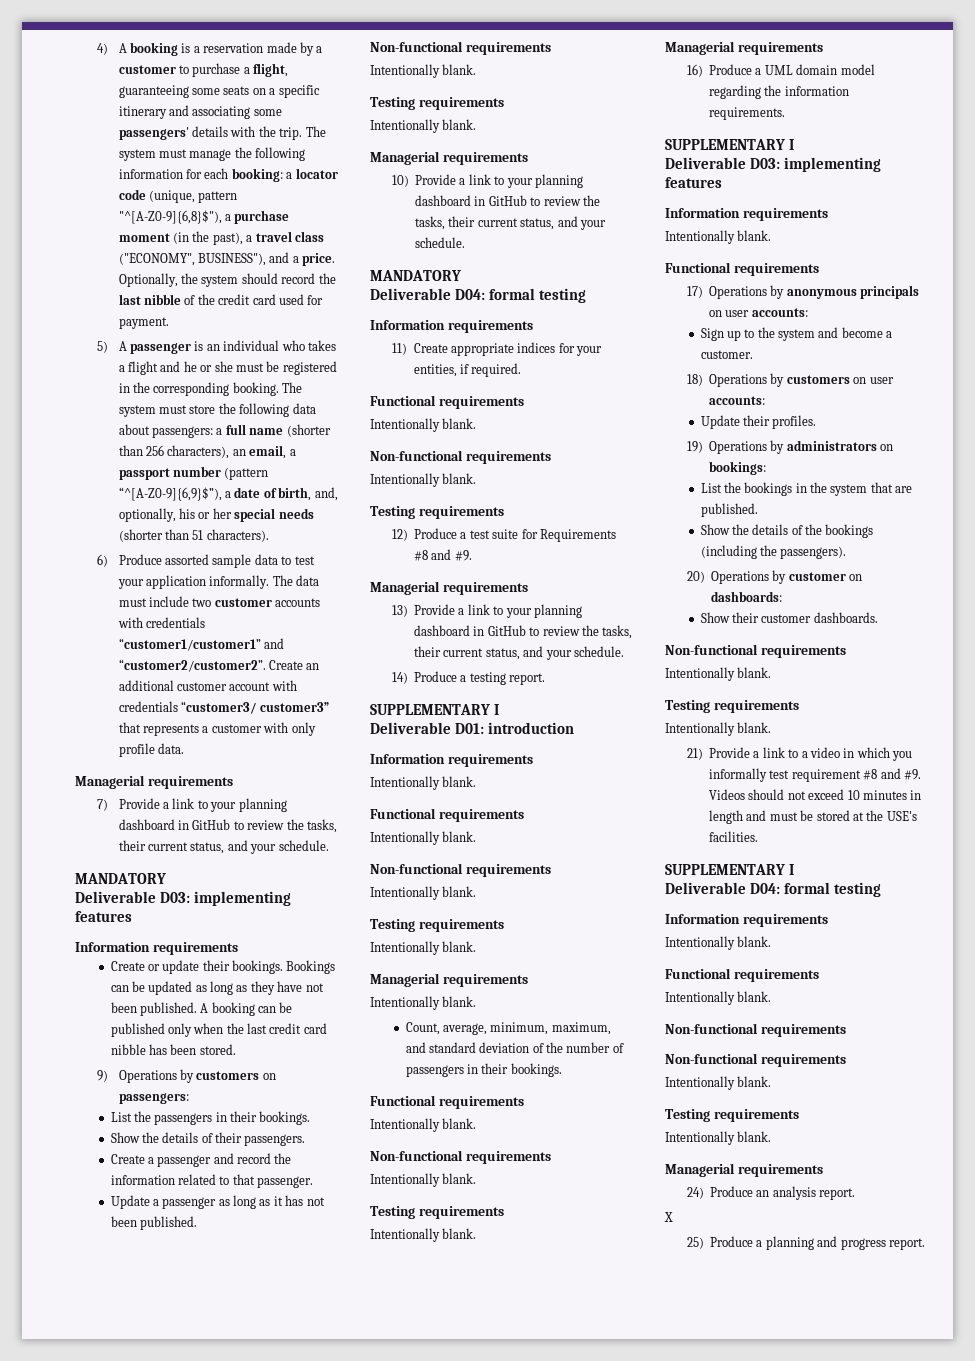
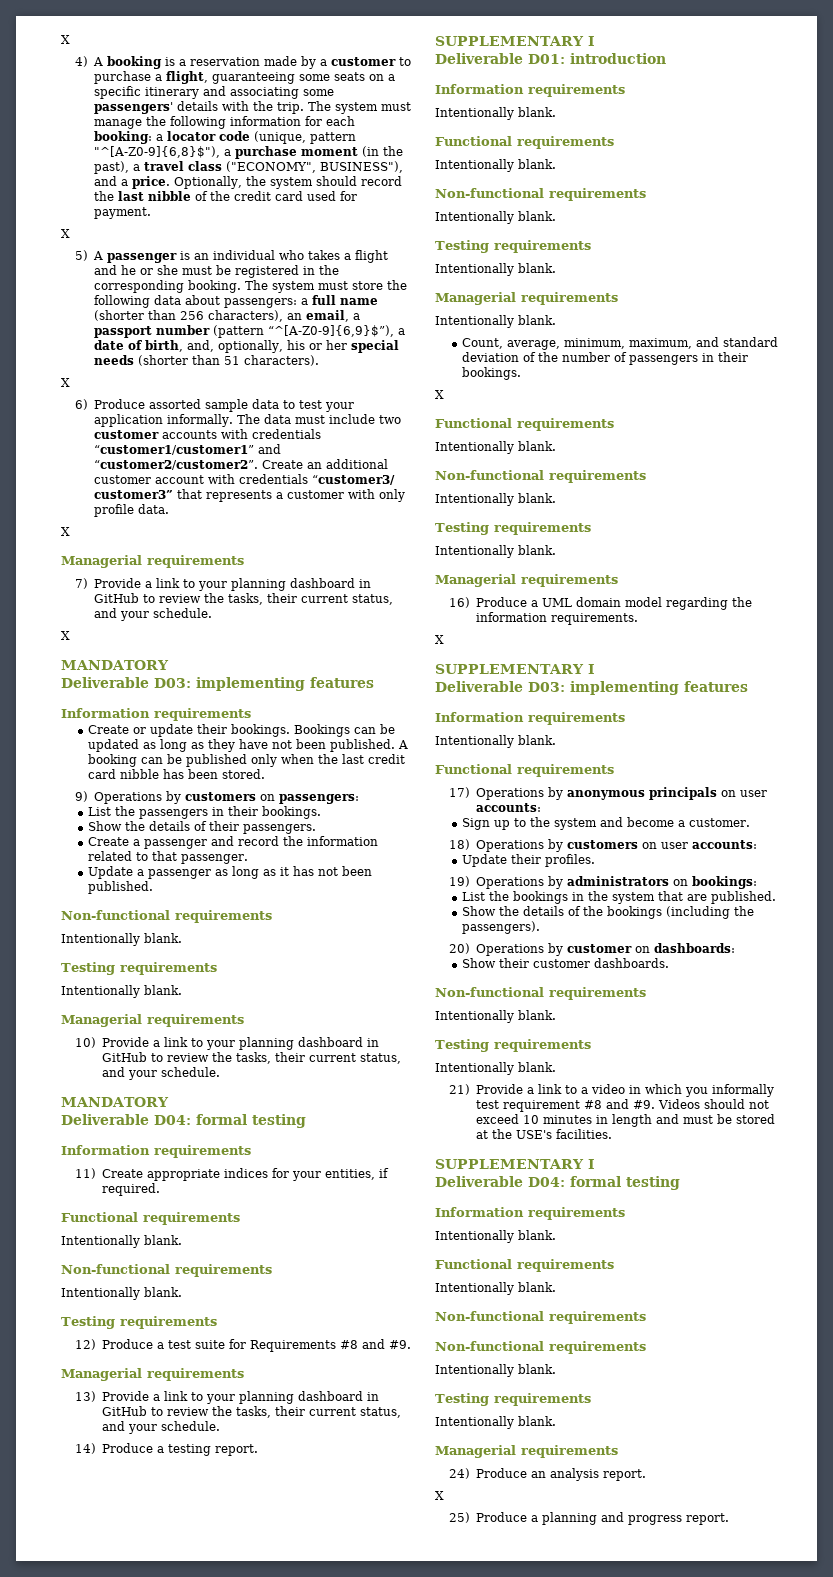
(96, 49) none -> [61,35,70,44] X //
(169, 323) none -> [61,229,70,238] // X
(269, 535) none -> [61,378,70,387] // X
(185, 748) none -> [61,527,70,536] // X
(329, 845) none -> [61,631,70,640] // X
(562, 1070) none -> [435,390,444,399] // X
(786, 113) none -> [435,635,444,644] // X

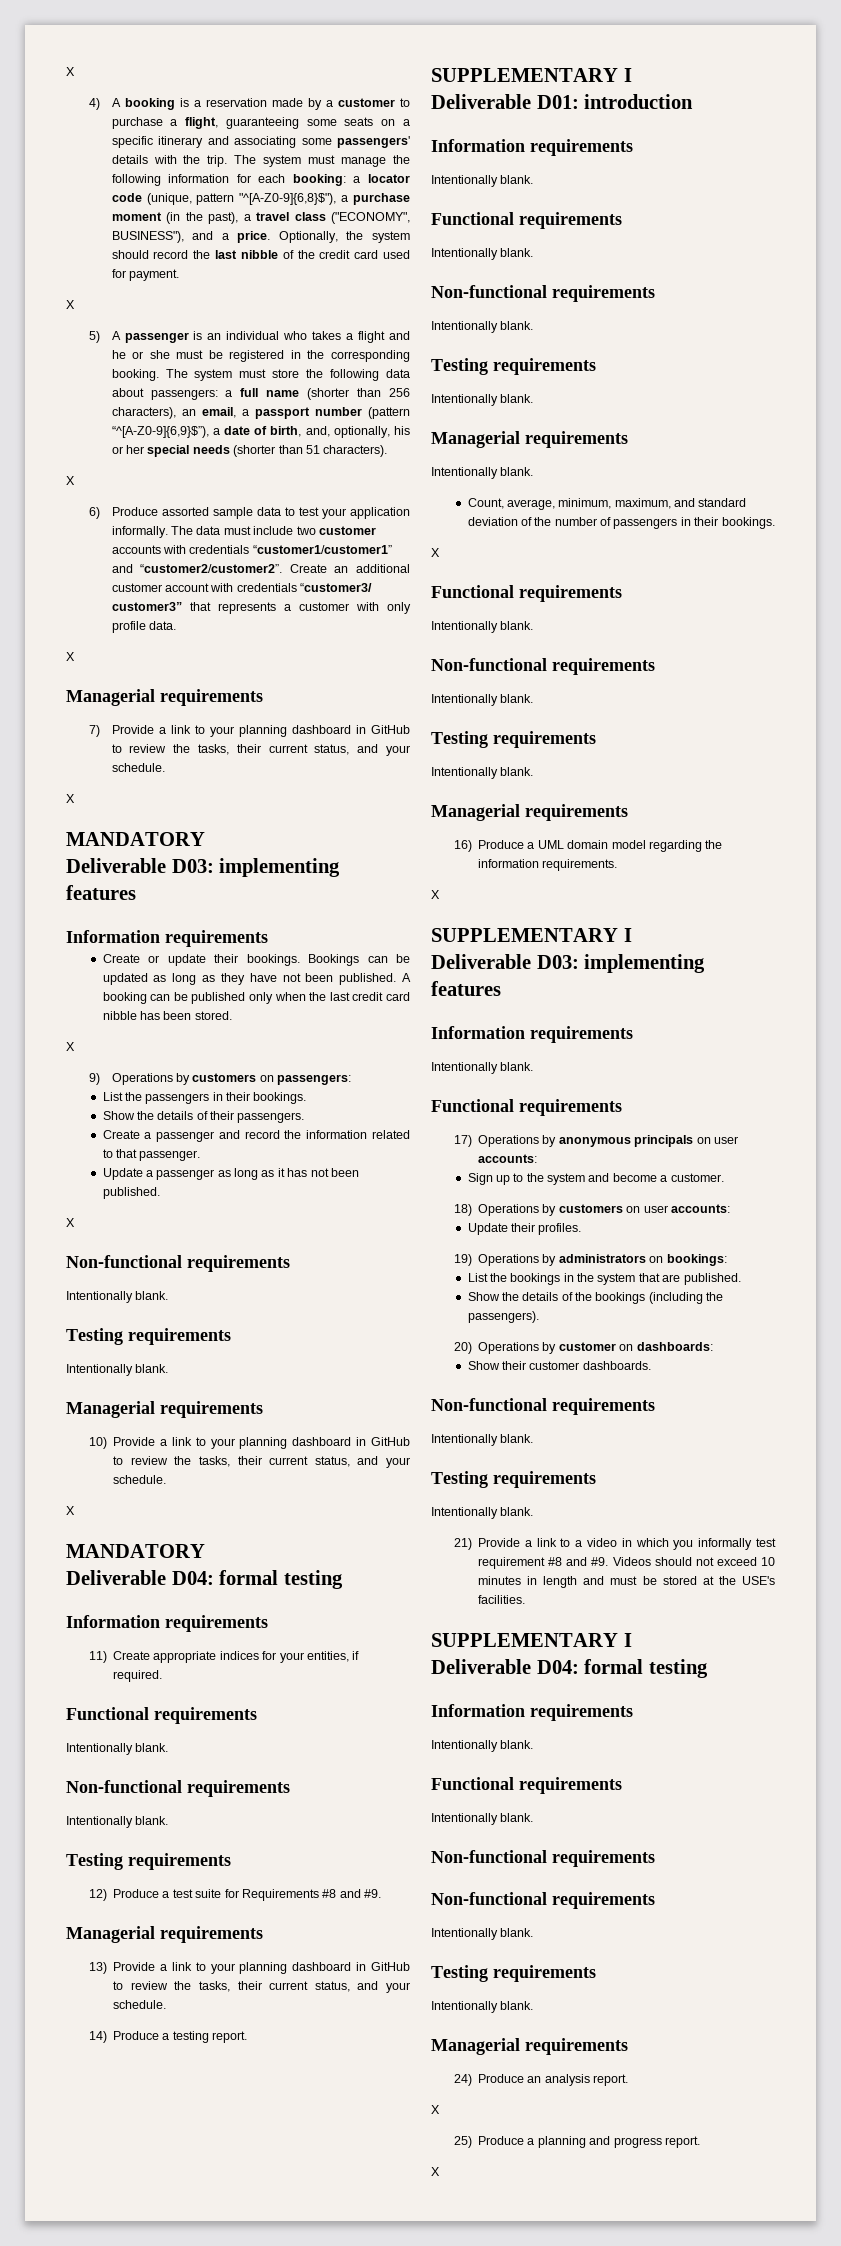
(265, 774) none -> [66,1042,75,1051] // X
(153, 887) none -> [66,1218,75,1227] // X
(221, 1072) none -> [66,1506,75,1515] // X
(730, 1519) none -> [431,2167,440,2176] // X

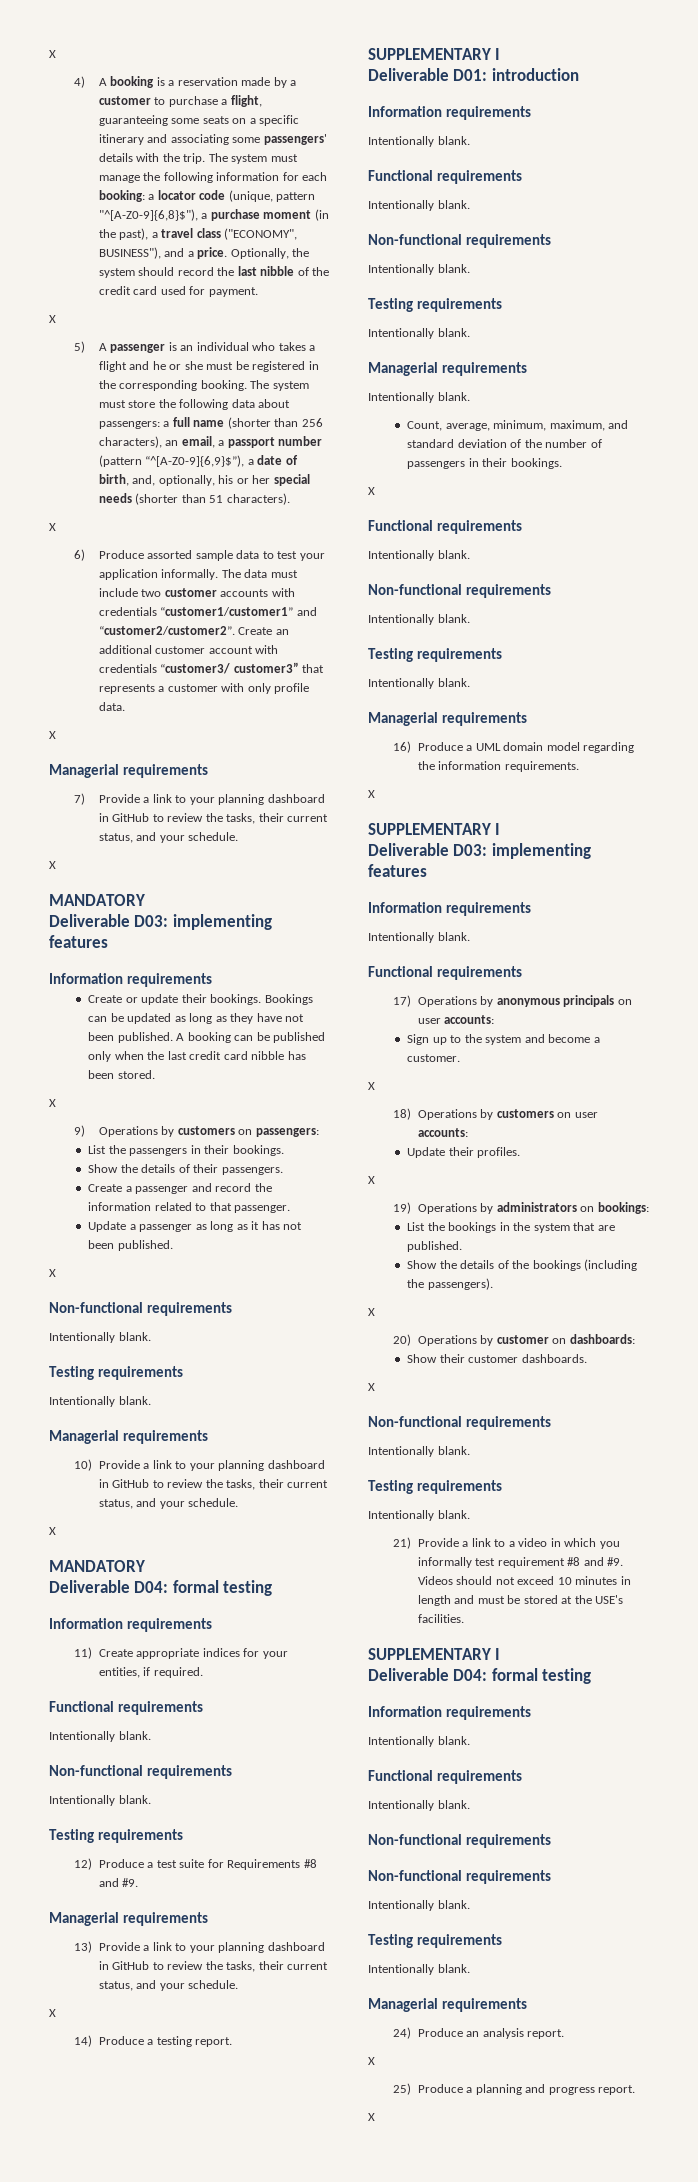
(167, 2004) none -> [49,2009,56,2017] // X
(724, 1177) none -> [368,1082,375,1090] // X
(582, 1229) none -> [368,1176,375,1184] // X
(539, 1317) none -> [368,1308,375,1316] // X
(651, 1365) none -> [368,1383,375,1391] // X

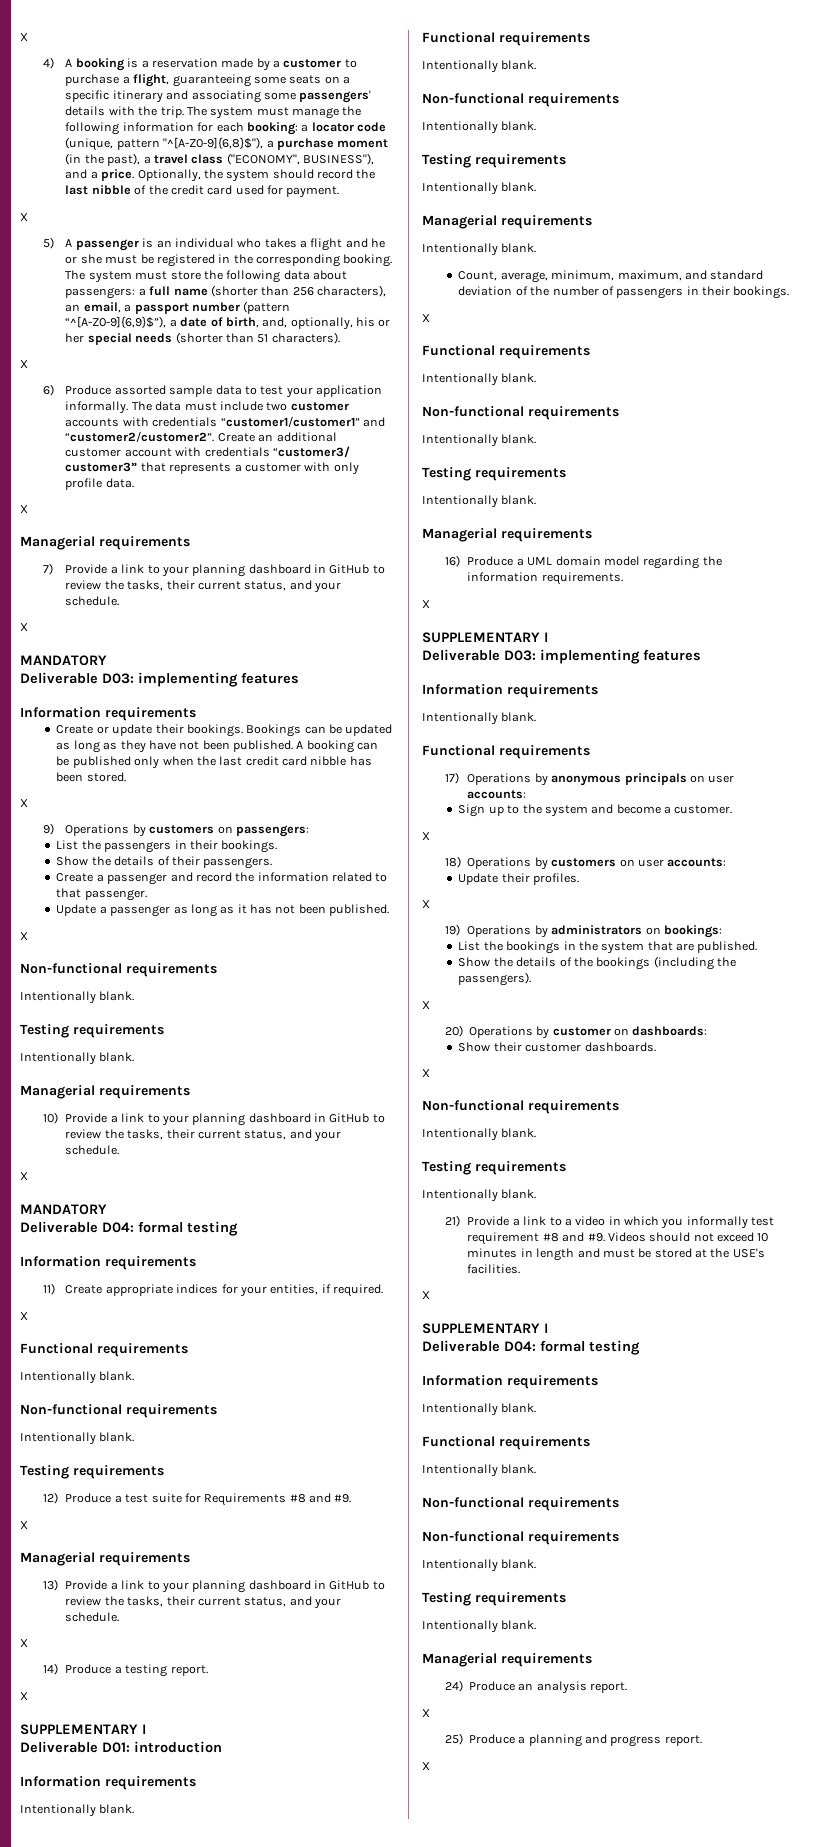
(203, 1672) none -> [20,1312,28,1320] // X
(139, 1882) none -> [20,1521,28,1529] // X
(233, 2042) none -> [20,1692,28,1700] // X
(464, 1618) none -> [422,1291,430,1299] // X

